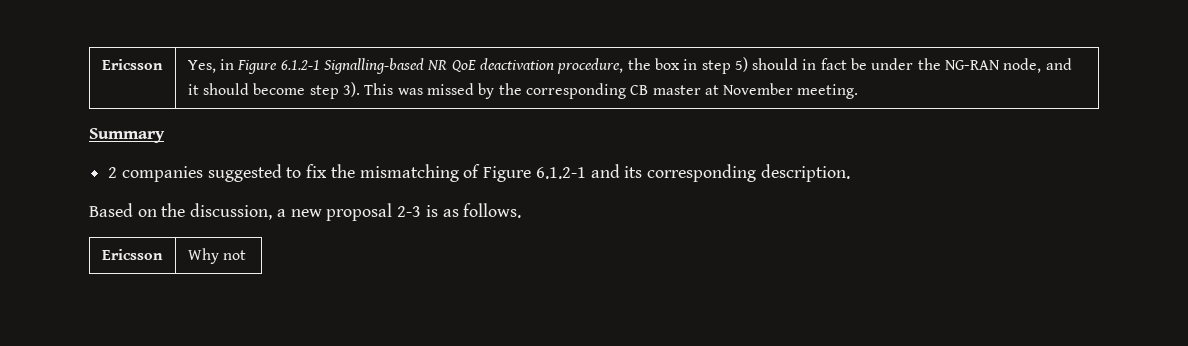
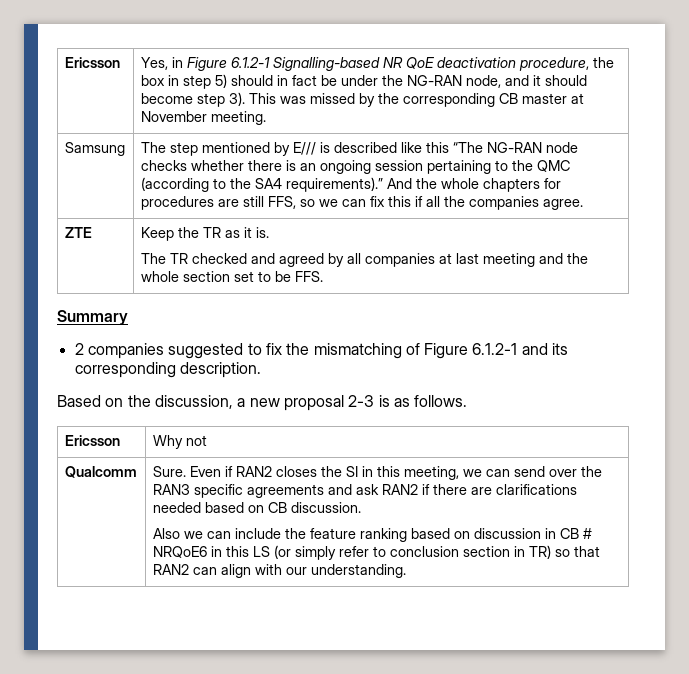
(859, 91) none -> [64,142,125,156] [140,142,578,156] [140,160,570,174] [140,177,561,192] [140,196,583,210] [64,227,92,238] [140,227,269,241] [140,253,588,267] [140,271,323,282] // Samsung | The step mentioned by E/// is described like this “The NG-RAN node checks whether there is an ongoing session pertaining to the QMC (according to the SA4 requirements).” And the whole chapters for procedures are still FFS, so we can fix this if all the companies agree. // ZTE | Keep the TR as it is. // The TR checked and agreed by all companies at last meeting and the whole section set to be FFS.
(246, 255) none -> [64,466,137,478] [152,466,602,480] [152,484,577,498] [152,502,361,513] [152,528,592,542] [152,545,600,560] [152,564,406,578] // Qualcomm | Sure. Even if RAN2 closes the SI in this meeting, we can send over the RAN3 specific agreements and ask RAN2 if there are clarifications needed based on CB discussion. // Also we can include the feature ranking based on discussion in CB # NRQoE6 in this LS (or simply refer to conclusion section in TR) so that RAN2 can align with our understanding.

